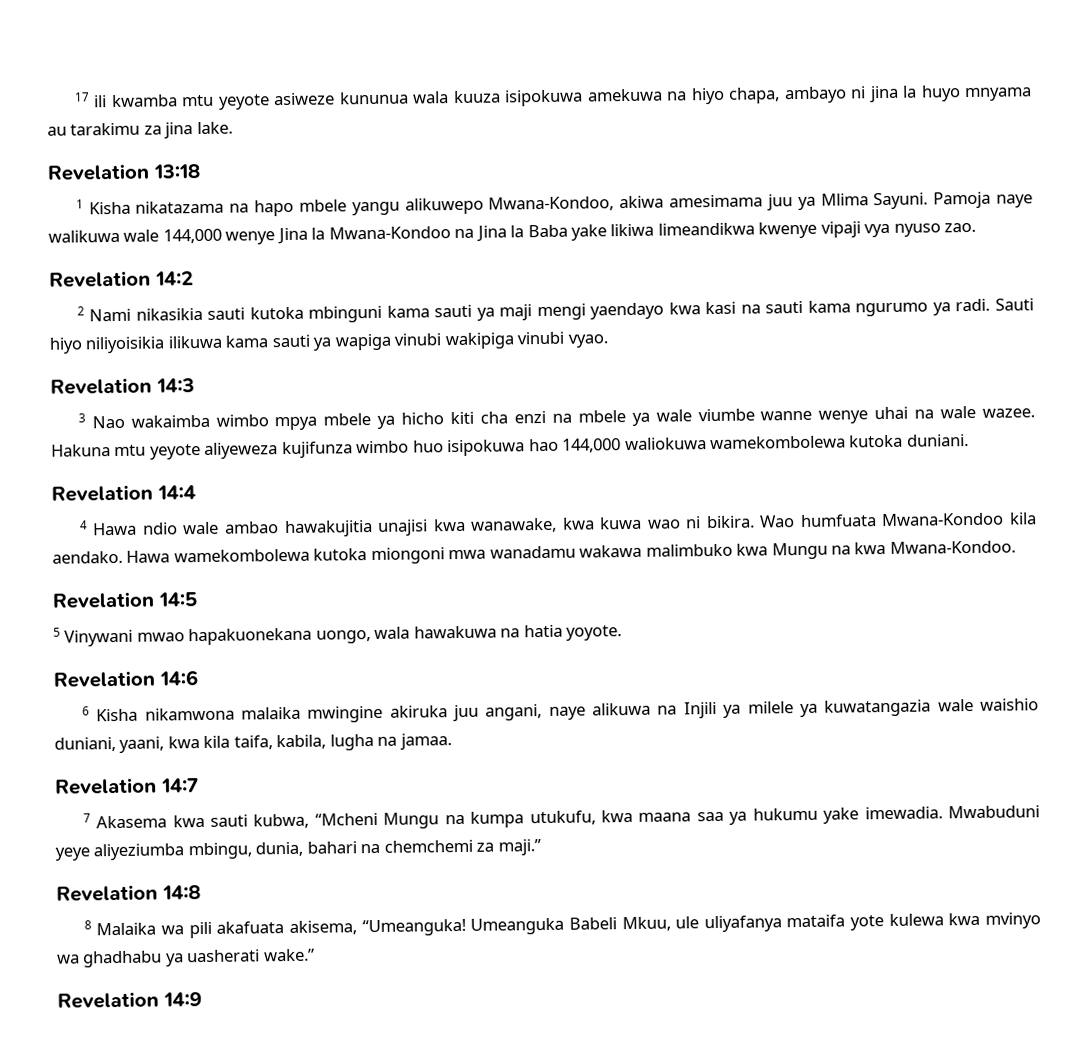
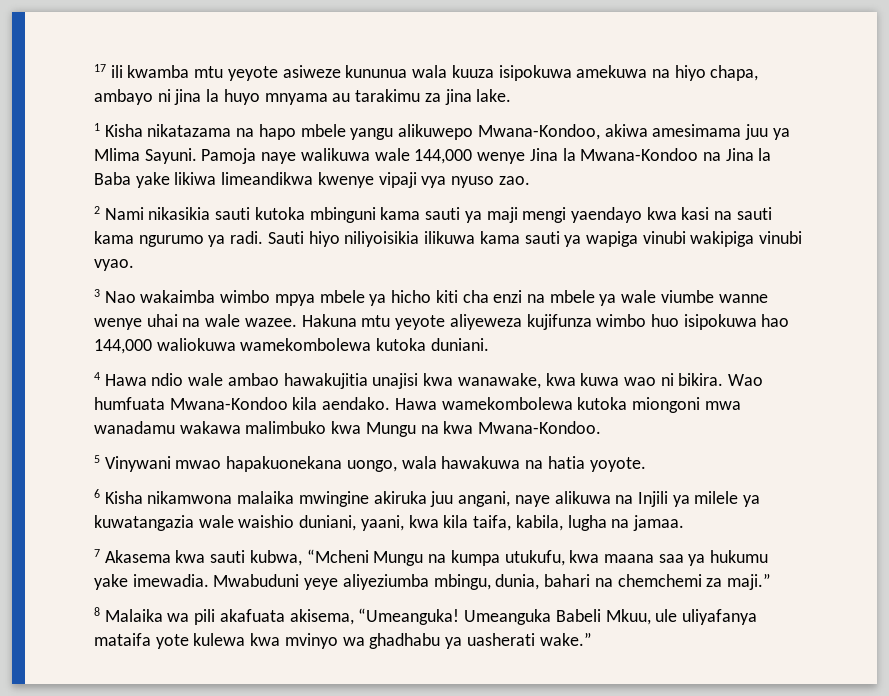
[47,163,200,181] // Revelation 13:18 -> (512, 95) none
[49,270,194,288] // Revelation 14:2 -> (530, 180) none
[50,377,195,395] // Revelation 14:3 -> (134, 265) none
[51,484,196,502] // Revelation 14:4 -> (489, 344) none
[52,591,198,609] // Revelation 14:5 -> (602, 427) none
[53,670,198,688] // Revelation 14:6 -> (646, 464) none
[55,777,199,795] // Revelation 14:7 -> (684, 523) none
[56,884,201,902] // Revelation 14:8 -> (771, 581) none
[57,991,202,1009] // Revelation 14:9 -> (592, 639) none

